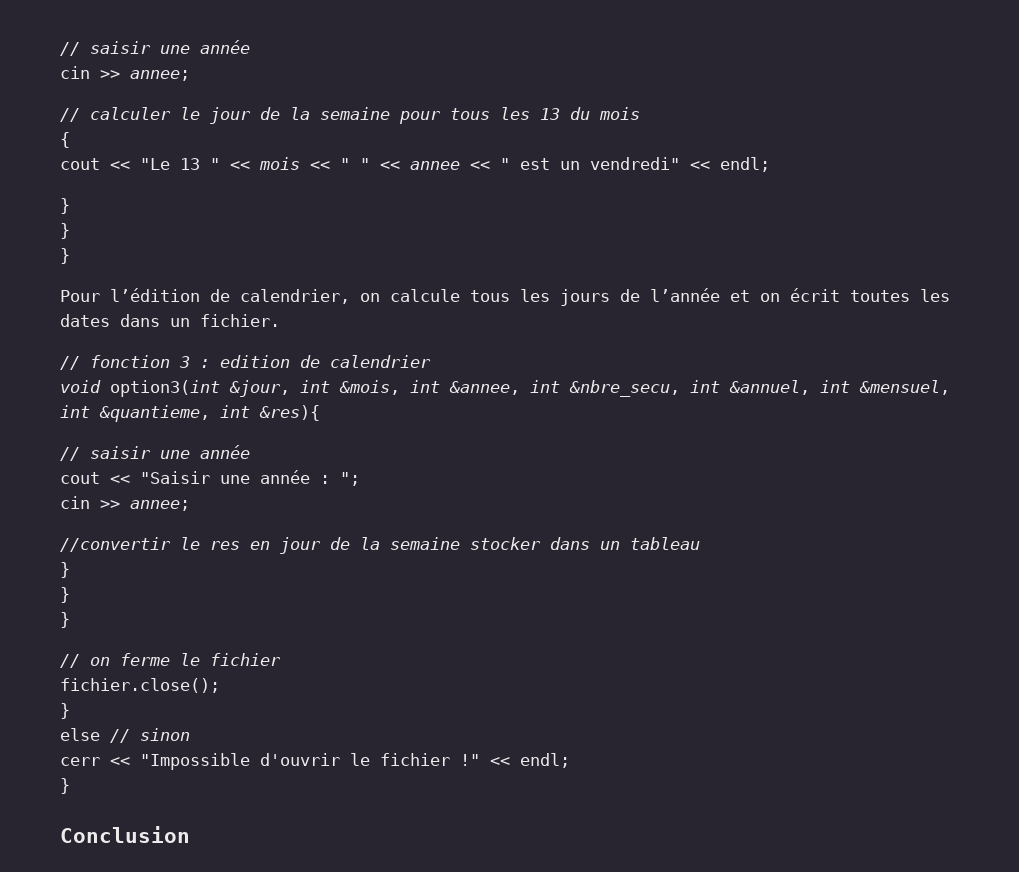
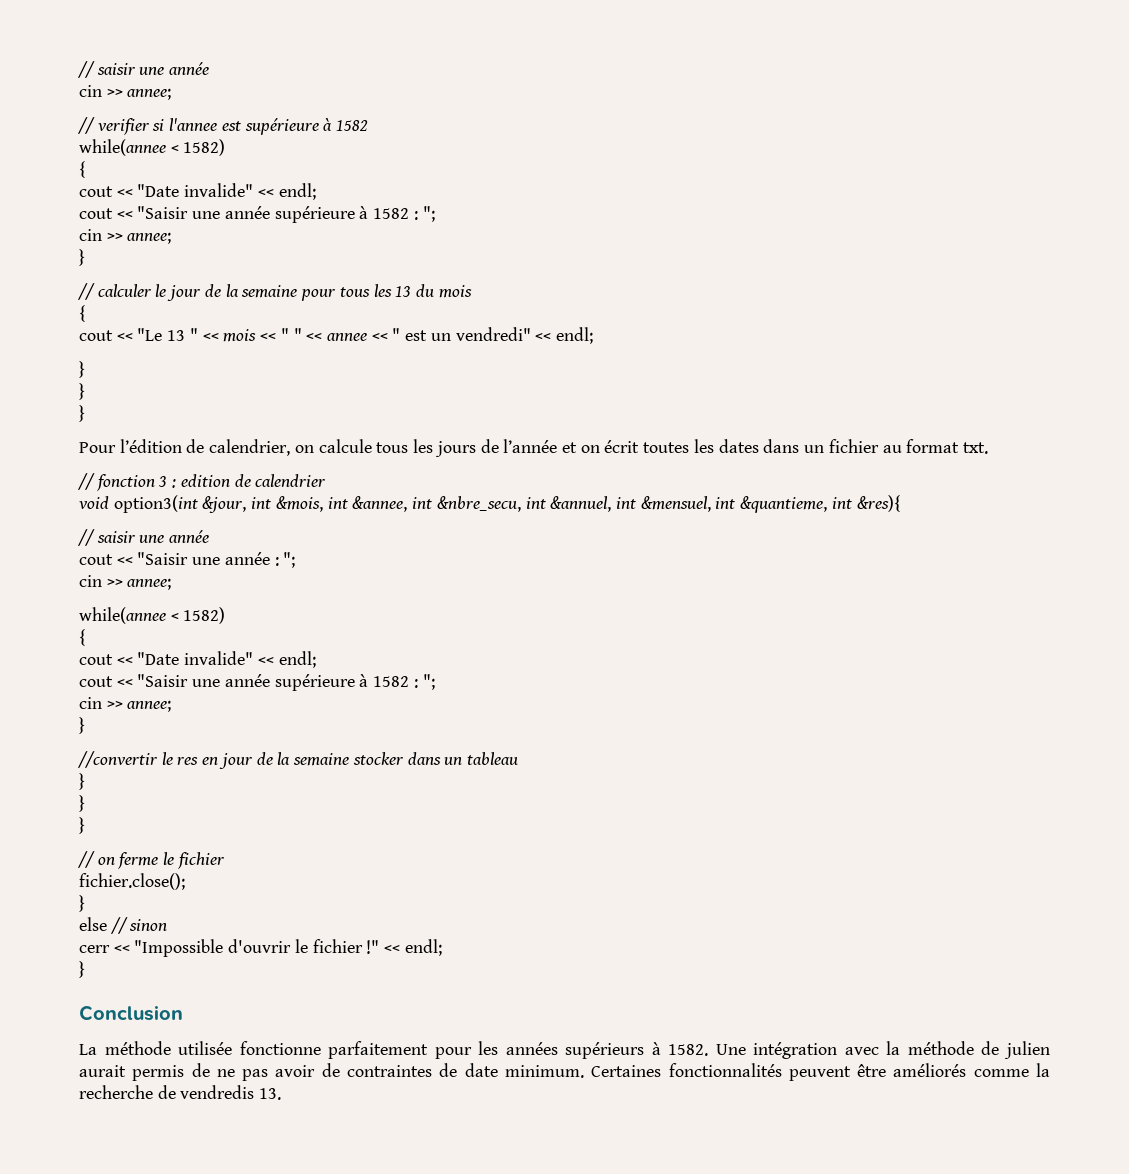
(190, 75) none -> [78,117,369,135] [79,139,226,156] [79,161,85,178] [79,183,316,200] [79,206,435,223] [79,229,172,244] [79,249,85,266] // // verifier si l'annee est supérieure à 1582 // while(annee < 1582) // { // cout << "Date invalide" << endl; // cout << "Saisir une année supérieure à 1582 : "; // cin >> annee; // }
[200,314,280,327] fichier. -> [828,439,988,454] fichier au format txt.
(190, 505) none -> [79,607,226,624] [79,629,85,646] [79,651,316,668] [79,674,435,691] [79,697,172,712] [79,717,85,734] // while(annee < 1582) // { // cout << "Date invalide" << endl; // cout << "Saisir une année supérieure à 1582 : "; // cin >> annee; // }
(190, 834) none -> [79,1041,1050,1059] [79,1063,1050,1081] [79,1085,282,1100] // La méthode utilisée fonctionne parfaitement pour les années supérieurs à 1582. Une intégration avec la méthode de julien aurait permis de ne pas avoir de contraintes de date minimum. Certaines fonctionnalités peuvent être améliorés comme la recherche de vendredis 13.

